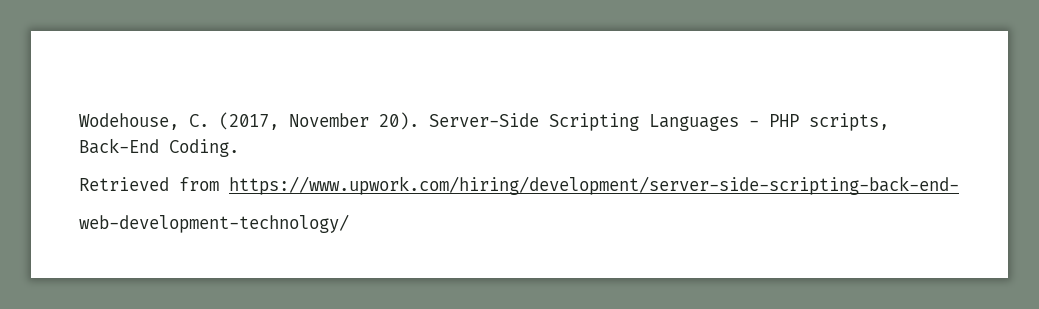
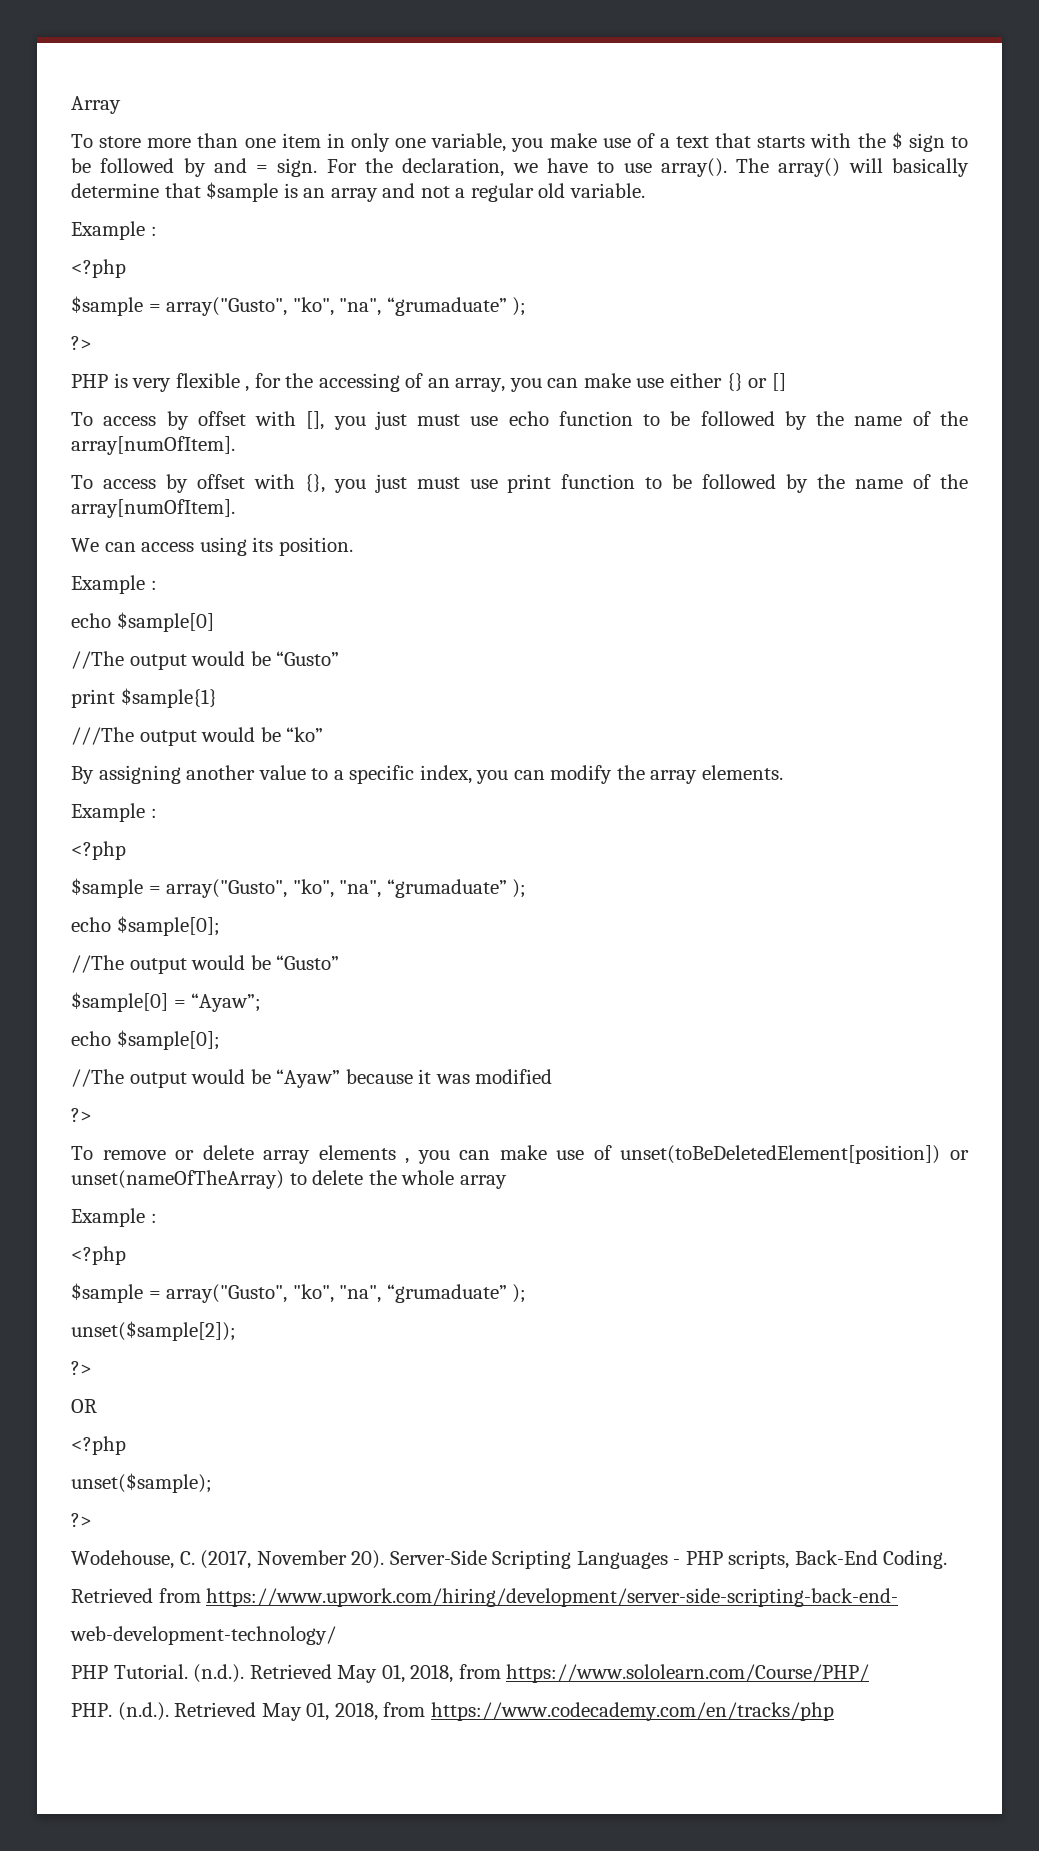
(79, 121) none -> [71,96,121,114] [71,132,968,152] [71,158,969,177] [71,182,645,202] [71,221,157,240] [71,259,126,278] [71,296,527,316] [71,336,92,350] [71,373,786,392] [71,411,969,430] [71,436,235,455] [71,474,968,493] [71,499,235,518] [71,537,353,556] [71,575,157,594] [71,612,214,632] [71,651,340,670] [71,688,217,708] [71,727,324,746] [71,765,783,784] [71,803,157,822] [71,841,126,860] [71,878,527,898] [71,916,220,936] [71,955,340,974] [71,992,262,1012] [71,1030,220,1050] [71,1069,553,1088] [71,1108,92,1122] [71,1145,970,1164] [71,1170,507,1189] [71,1208,157,1227] [71,1246,126,1265] [71,1283,527,1303] [71,1321,236,1341] [71,1361,92,1375] [71,1399,97,1413] [71,1436,126,1455] [71,1473,212,1493] [71,1513,92,1527] Array // To store more than one item in only one variable, you make use of a text that starts with the $ sign to be followed by and = sign. For the declaration, we have to use array(). The array() will basically determine that $sample is an array and not a regular old variable. // Example : // <?php // $sample = array("Gusto", "ko", "na", “grumaduate” ); // ?> // PHP is very flexible , for the accessing of an array, you can make use either {} or [] // To access by offset with [], you just must use echo function to be followed by the name of the array[numOfItem]. // To access by offset with {}, you just must use print function to be followed by the name of the array[numOfItem]. // We can access using its position. // Example : // echo $sample[0] // //The output would be “Gusto” // print $sample{1} // ///The output would be “ko” // By assigning another value to a specific index, you can modify the array elements. // Example : // <?php // $sample = array("Gusto", "ko", "na", “grumaduate” ); // echo $sample[0]; // //The output would be “Gusto” // $sample[0] = “Ayaw”; // echo $sample[0]; // //The output would be “Ayaw” because it was modified // ?> // To remove or delete array elements , you can make use of unset(toBeDeletedElement[position]) or unset(nameOfTheArray) to delete the whole array // Example : // <?php // $sample = array("Gusto", "ko", "na", “grumaduate” ); // unset($sample[2]); // ?> // OR // <?php // unset($sample); // ?> //
(349, 223) none -> [71,1664,870,1683] [71,1702,834,1721] // PHP Tutorial. (n.d.). Retrieved May 01, 2018, from https://www.sololearn.com/Course/PHP/ // PHP. (n.d.). Retrieved May 01, 2018, from https://www.codecademy.com/en/tracks/php

